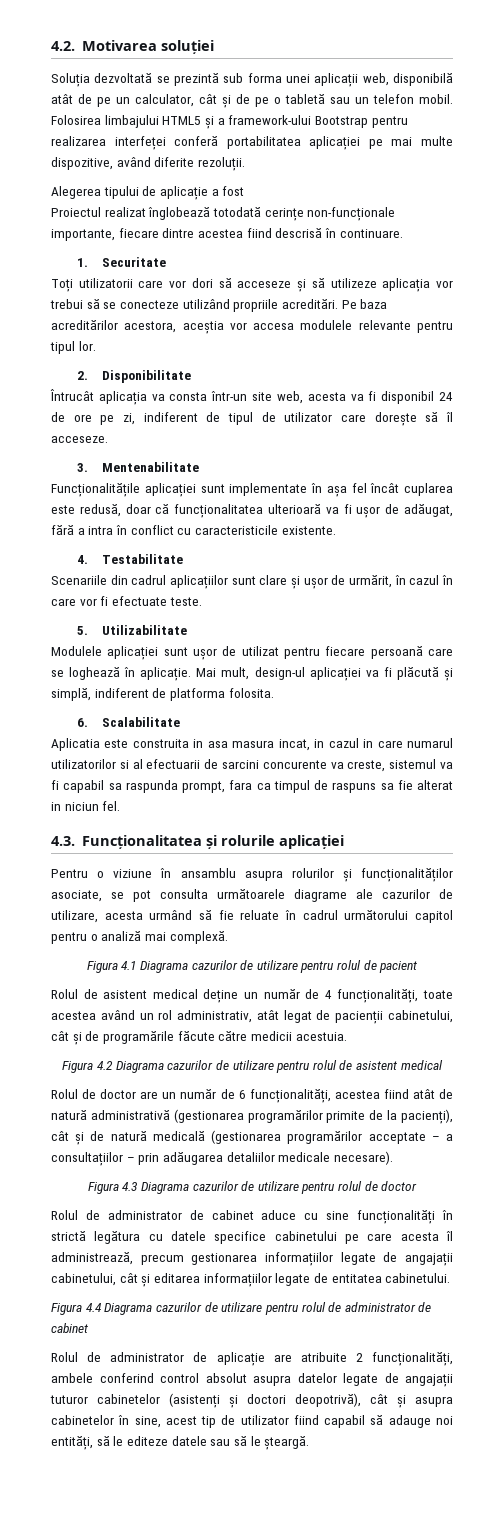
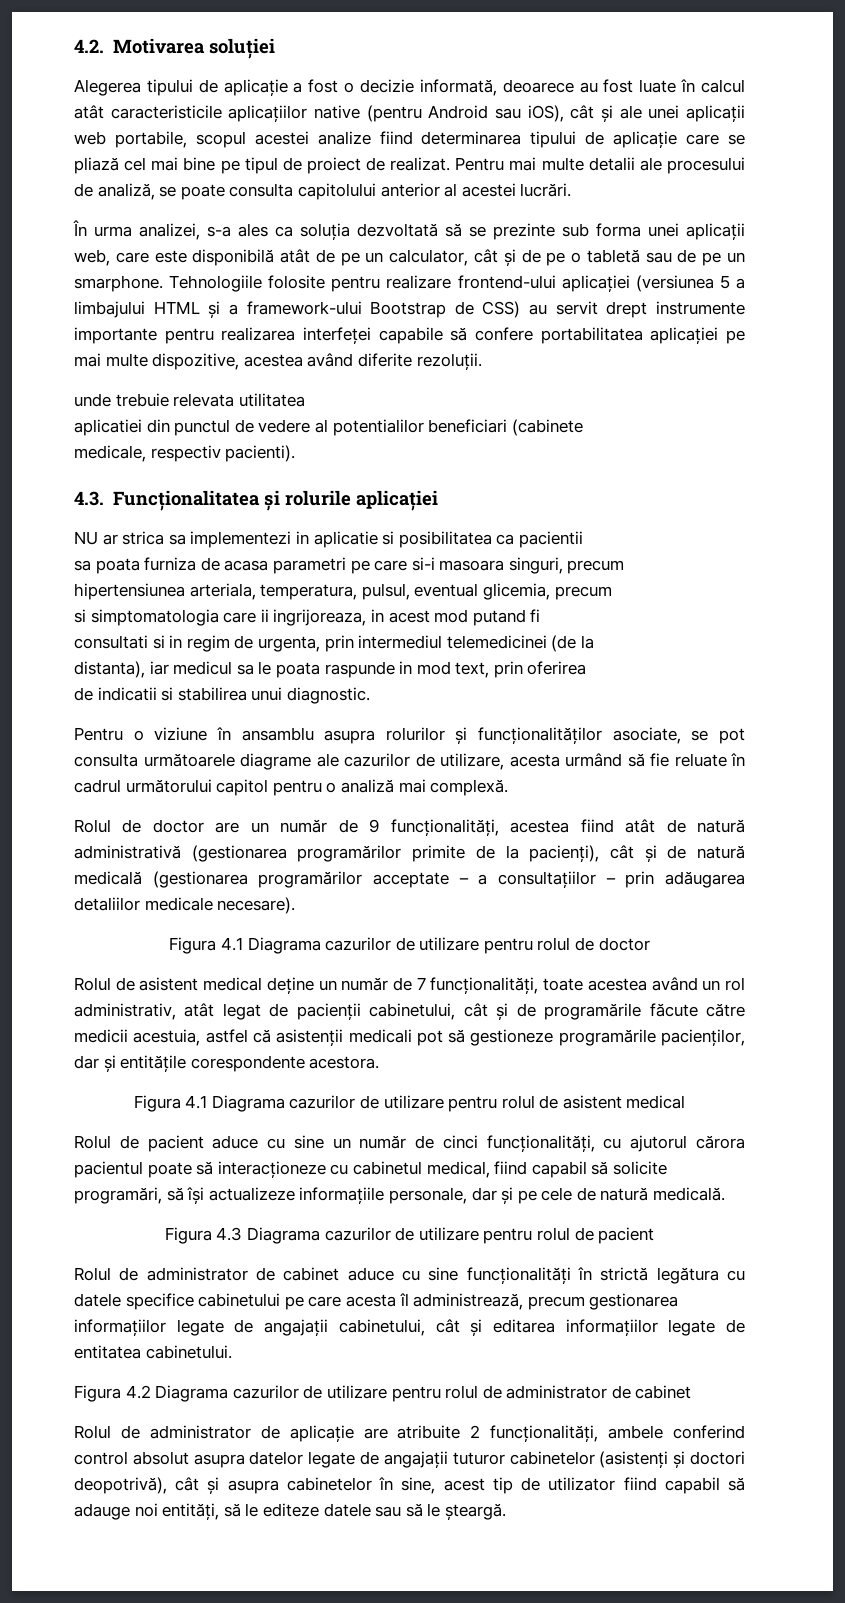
[51,73,219,87] Soluția dezvoltată se prezintă -> [74,79,745,96] [74,105,745,122] [74,131,745,148] [74,157,745,174] [74,183,572,200] [73,220,555,240] Alegerea tipului de aplicație a fost o decizie informată, deoarece au fost luate în calcul atât caracteristicile aplicațiilor native (pentru Android sau iOS), cât și ale unei aplicații web portabile, scopul acestei analize fiind determinarea tipului de aplicație care se pliază cel mai bine pe tipul de proiect de realizat. Pentru mai multe detalii ale procesului de analiză, se poate consulta capitolului anterior al acestei lucrări. // În urma analizei, s-a ales ca soluția dezvoltată să se prezinte
(389, 79) none -> [115,250,187,263] care este
[355,94,453,104] [51,115,408,129] [51,136,219,150] un telefon mobil. Folosirea limbajului HTML5 și a framework-ului Bootstrap pentru realizarea interfeței conferă -> [677,249,746,266] [74,275,745,292] [74,301,745,318] [74,327,533,344] de pe un smarphone. Tehnologiile folosite pentru realizare frontend-ului aplicației (versiunea 5 a limbajului HTML și a framework-ului Bootstrap de CSS) au servit drept instrumente importante pentru realizarea interfeței capabile să confere
(113, 163) none -> [243,354,303,367] acestea
[51,186,245,200] [51,207,396,221] [51,228,403,241] [76,257,167,267] [51,278,453,292] [50,299,388,312] [51,320,453,334] [50,341,96,354] [76,370,192,383] [50,389,453,405] [51,412,454,426] [51,436,108,443] [76,462,200,472] [51,483,453,497] [51,504,454,518] [51,525,336,535] [76,554,184,564] [51,575,454,589] [51,596,202,606] [76,625,188,635] [51,646,453,660] [51,667,453,681] [51,688,274,701] [76,717,181,727] [51,738,453,751] [51,759,454,772] [51,780,453,793] [51,801,121,811] Alegerea tipului de aplicație a fost // Proiectul realizat înglobează totodată cerințe non-funcționale importante, fiecare dintre acestea fiind descrisă în continuare. // 1. Securitate // Toți utilizatorii care vor dori să acceseze și să utilizeze aplicația vor trebui să se conecteze utilizând propriile acreditări. Pe baza acreditărilor acestora, aceștia vor accesa modulele relevante pentru tipul lor. // 2. Disponibilitate // Întrucât aplicația va consta într-un site web, acesta va fi disponibil 24 de ore pe zi, indiferent de tipul de utilizator care dorește să îl acceseze. // 3. Mentenabilitate // Funcționalitățile aplicației sunt implementate în așa fel încât cuplarea este redusă, doar că funcționalitatea ulterioară va fi ușor de adăugat, fără a intra în conflict cu caracteristicile existente. // 4. Testabilitate // Scenariile din cadrul aplicațiilor sunt clare și ușor de urmărit, în cazul în care vor fi efectuate teste. // 5. Utilizabilitate // Modulele aplicației sunt ușor de utilizat pentru fiecare persoană care se loghează în aplicație. Mai mult, design-ul aplicației va fi plăcută și simplă, indiferent de platforma folosita. // 6. Scalabilitate // Aplicatia este construita in asa masura incat, in cazul in care numarul utilizatorilor si al efectuarii de sarcini concurente va creste, sistemul va fi capabil sa raspunda prompt, fara ca timpul de raspuns sa fie alterat in niciun fel. -> [74,393,305,407] [74,419,583,436] [74,445,296,462] unde trebuie relevata utilitatea // aplicatiei din punctul de vedere al potentialilor beneficiari (cabinete // medicale, respectiv pacienti).
(344, 842) none -> [74,531,583,548] [74,557,625,574] [74,583,612,600] [74,609,541,626] [74,635,594,652] [74,661,587,678] [74,687,370,704] // NU ar strica sa implementezi in aplicatie si posibilitatea ca pacientii // sa poata furniza de acasa parametri pe care si-i masoara singuri, precum // hipertensiunea arteriala, temperatura, pulsul, eventual glicemia, precum // si simptomatologia care ii ingrijoreaza, in acest mod putand fi // consultati si in regim de urgenta, prin intermediul telemedicinei (de la // distanta), iar medicul sa le poata raspunde in mod text, prin oferirea // de indicatii si stabilirea unui diagnostic.
[86,960,418,973] [51,989,454,1003] [51,1010,453,1024] [51,1031,347,1045] [62,1060,443,1073] // Figura 4.1 Diagrama cazurilor de utilizare pentru rolul de pacient // Rolul de asistent medical deține un număr de 4 funcționalități, toate acestea având un rol administrativ, atât legat de pacienții cabinetului, cât și de programările făcute către medicii acestuia. // Figura 4.2 Diagrama cazurilor de utilizare pentru rolul de asistent medical -> (509, 787) none
[238,1090,246,1099] 6 -> [369,819,380,833] 9
(393, 1158) none -> [169,937,650,954] [74,977,745,994] [74,1003,745,1020] [74,1029,745,1046] [74,1055,380,1072] [133,1095,686,1112] [74,1135,745,1152] [74,1161,667,1178] [74,1187,726,1204] // Figura 4.1 Diagrama cazurilor de utilizare pentru rolul de doctor // Rolul de asistent medical deține un număr de 7 funcționalități, toate acestea având un rol administrativ, atât legat de pacienții cabinetului, cât și de programările făcute către medicii acestuia, astfel că asistenții medicali pot să gestioneze programările pacienților, dar și entitățile corespondente acestora. // Figura 4.1 Diagrama cazurilor de utilizare pentru rolul de asistent medical // Rolul de pacient aduce cu sine un număr de cinci funcționalități, cu ajutorul cărora pacientul poate să interacționeze cu cabinetul medical, fiind capabil să solicite programări, să își actualizeze informațiile personale, dar și pe cele de natură medicală.
[381,1181,418,1191] doctor -> [598,1227,655,1244] pacient
[85,1303,102,1312] 4.4 -> [125,1385,151,1399] 4.2

